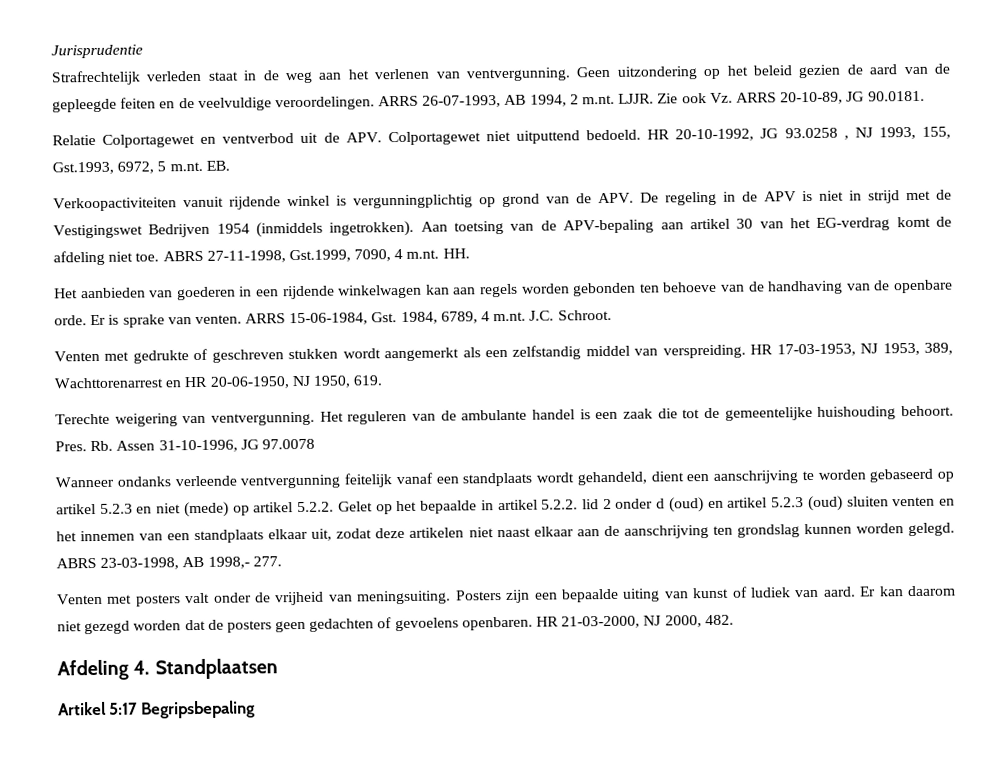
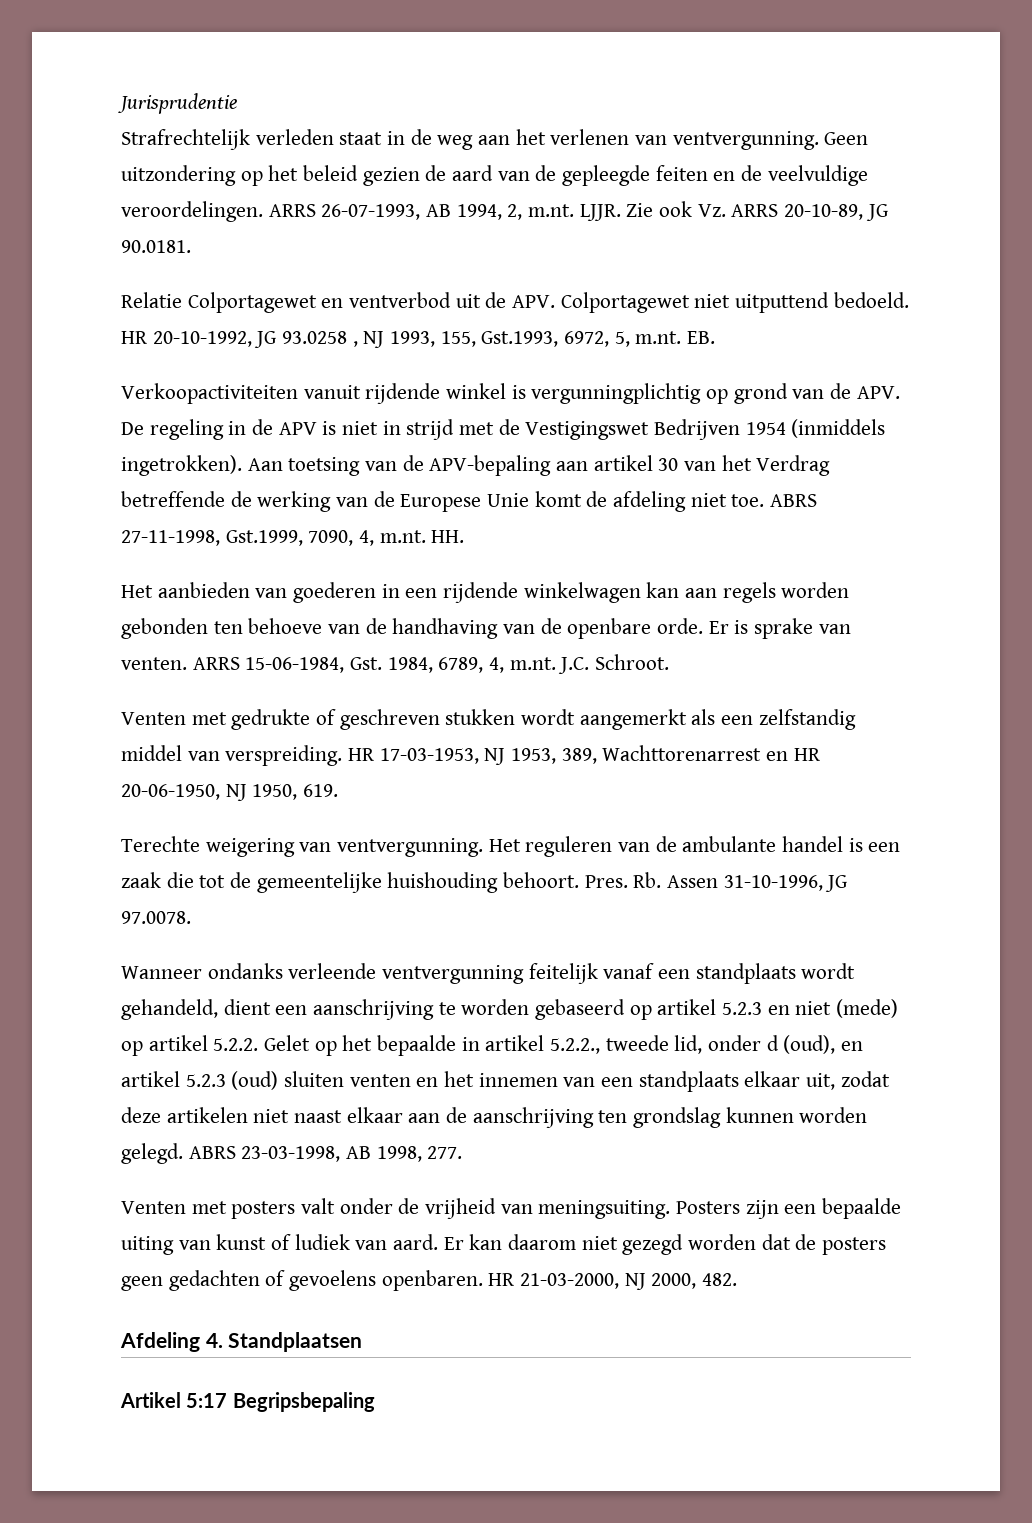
[569,94,579,105] 2 -> [507,204,523,220] 2,
[157,161,167,172] 5 -> [614,331,630,347] 5,
[816,217,891,231] EG-verdrag -> [756,455,831,476] [121,491,530,512] Verdrag betreffende de werking van de Europese Unie
[394,248,404,260] 4 -> [359,530,375,546] 4,
[481,311,491,322] 4 -> [489,657,505,673] 4,
[261,438,315,450] 97.0078 -> [121,911,191,924] 97.0078.
[541,498,612,510] 5.2.2. lid 2 -> [550,1035,703,1054] 5.2.2., tweede lid,
[668,497,704,513] (oud) -> [783,1035,836,1054] (oud),
[207,556,250,569] 1998,- -> [376,1146,422,1162] 1998,

